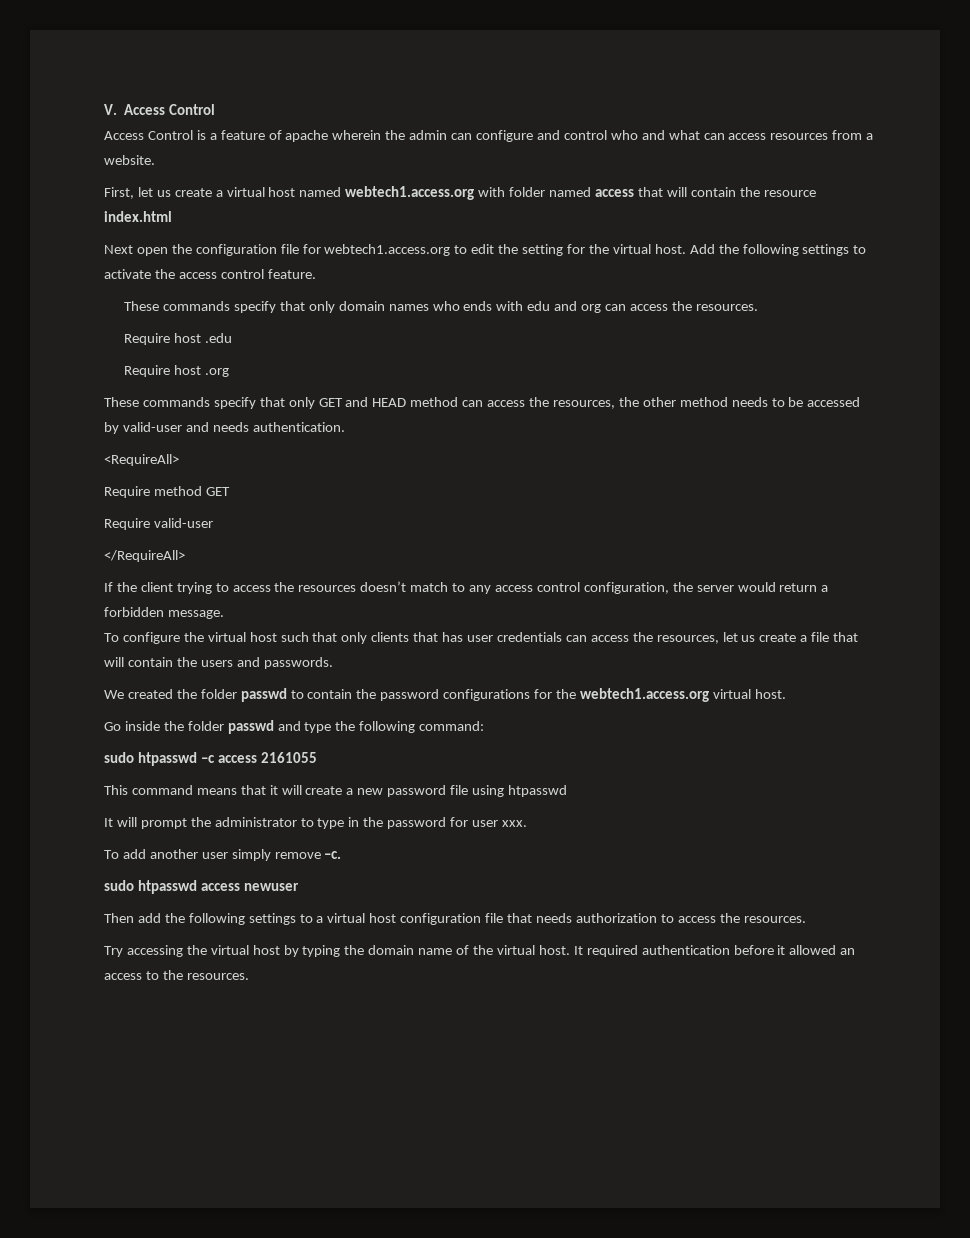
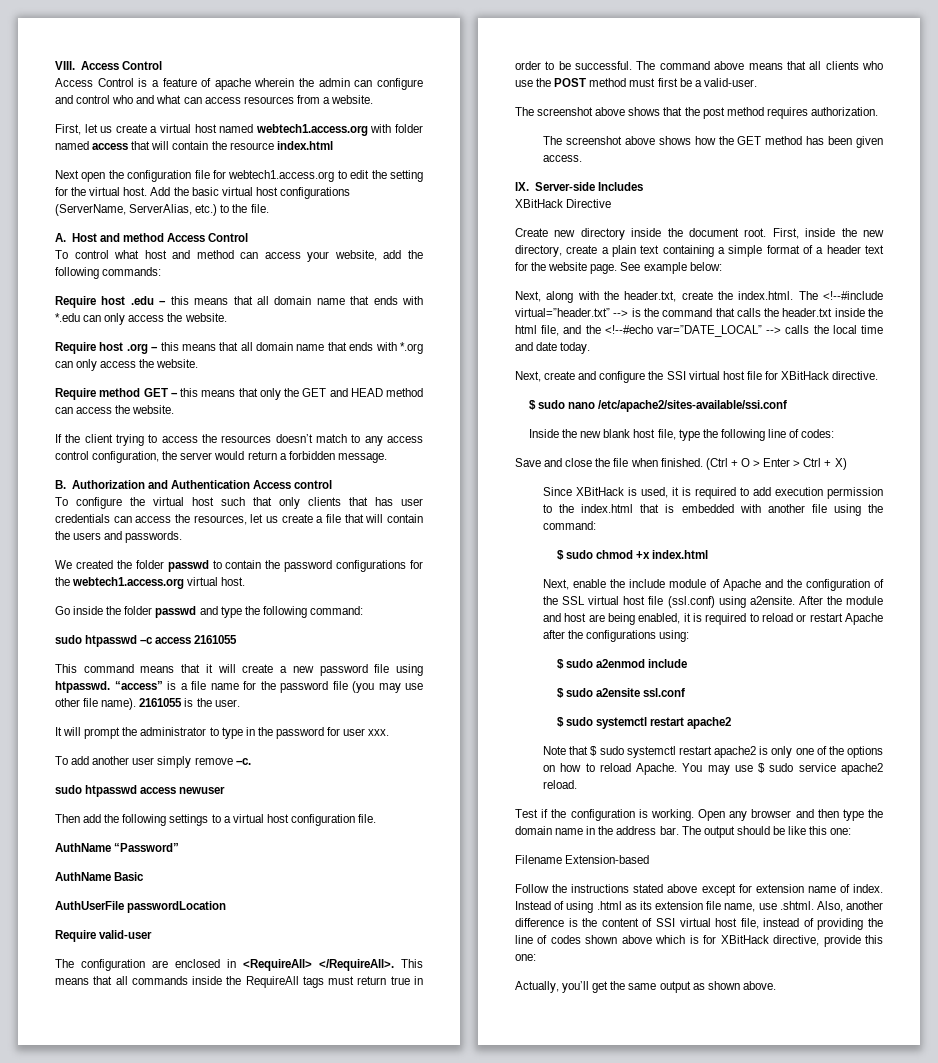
[104,104,117,115] V. -> [55,61,75,70] VIII.
[742,244,867,256] [104,269,316,279] [124,301,758,313] [124,333,232,345] [124,365,229,377] [104,397,315,409] following settings to activate the access control feature. // These commands specify that only domain names who ends with edu and org can access the resources. // Require host .edu // Require host .org // These commands specify that only -> [191,187,350,199] [55,204,269,216] [55,233,249,242] [55,250,423,262] [55,267,162,279] [55,296,424,308] [55,313,227,325] [55,342,423,354] [55,359,199,371] [55,388,299,400] basic virtual host configurations (ServerName, ServerAlias, etc.) to the file. // A. Host and method Access Control // To control what host and method can access your website, add the following commands: // Require host .edu – this means that all domain name that ends with *.edu can only access the website. // Require host .org – this means that all domain name that ends with *.org can only access the website. // Require method GET – this means that only the
[552,397,861,409] [104,422,345,434] [104,454,179,466] [104,486,230,498] [104,518,213,530] [104,550,185,562] resources, the other method needs to be accessed by valid-user and needs authentication. // <RequireAll> // Require method GET // Require valid-user // </RequireAll> -> [132,405,175,414] website.
(224, 614) none -> [55,480,333,489] // B. Authorization and Authentication Access control
[507,785,567,797] htpasswd -> [55,681,423,693] [55,698,240,710] htpasswd. “access” is a file name for the password file (you may use other file name). 2161055 is the user.
[485,913,806,923] [104,945,856,957] [104,970,249,980] file that needs authorization to access the resources. // Try accessing the virtual host by typing the domain name of the virtual host. It required authentication before it allowed an access to the resources. -> [358,814,377,823] [55,843,180,852] [55,872,145,881] [55,901,227,913] [55,930,153,942] [55,959,423,971] [55,976,423,988] [515,61,883,70] [515,78,757,87] [515,107,878,119] [542,136,883,148] [542,155,582,162] [515,182,643,191] [515,199,612,208] [515,228,884,240] [515,245,884,257] [515,262,722,274] [515,291,883,303] [515,308,883,317] [515,325,883,337] [515,342,591,354] [515,371,879,383] [528,400,788,412] [528,429,835,441] [515,458,847,470] [542,487,883,499] [542,504,883,516] [542,521,596,530] [556,550,709,560] [542,579,884,591] [542,596,883,608] [542,613,883,625] [542,630,690,642] [556,659,688,669] [556,688,686,698] [556,717,732,729] [542,746,883,758] [542,763,883,775] [542,780,577,789] [515,809,883,821] [515,826,852,838] [515,855,650,864] [515,884,883,896] [515,901,883,913] [515,918,883,930] [515,935,883,947] [515,954,536,961] [515,981,776,993] file. // AuthName “Password” // AuthName Basic // AuthUserFile passwordLocation // Require valid-user // The configuration are enclosed in <RequireAll> </RequireAll>. This means that all commands inside the RequireAll tags must return true in order to be successful. The command above means that all clients who use the POST method must first be a valid-user. // The screenshot above shows that the post method requires authorization. // The screenshot above shows how the GET method has been given access. // IX. Server-side Includes // XBitHack Directive // Create new directory inside the document root. First, inside the new directory, create a plain text containing a simple format of a header text for the website page. See example below: // Next, along with the header.txt, create the index.html. The <!--#include virtual=”header.txt” --> is the command that calls the header.txt inside the html file, and the <!--#echo var=”DATE_LOCAL” --> calls the local time and date today. // Next, create and configure the SSI virtual host file for XBitHack directive. // $ sudo nano /etc/apache2/sites-available/ssi.conf // Inside the new blank host file, type the following line of codes: // Save and close the file when finished. (Ctrl + O > Enter > Ctrl + X) // Since XBitHack is used, it is required to add execution permission to the index.html that is embedded with another file using the command: // $ sudo chmod +x index.html // Next, enable the include module of Apache and the configuration of the SSL virtual host file (ssl.conf) using a2ensite. After the module and host are being enabled, it is required to reload or restart Apache after the configurations using: // $ sudo a2enmod include // $ sudo a2ensite ssl.conf // $ sudo systemctl restart apache2 // Note that $ sudo systemctl restart apache2 is only one of the options on how to reload Apache. You may use $ sudo service apache2 reload. // Test if the configuration is working. Open any browser and then type the domain name in the address bar. The output should be like this one: // Filename Extension-based // Follow the instructions stated above except for extension name of index. Instead of using .html as its extension file name, use .shtml. Also, another difference is the content of SSI virtual host file, instead of providing the line of codes shown above which is for XBitHack directive, provide this one: // Actually, you’ll get the same output as shown above.

